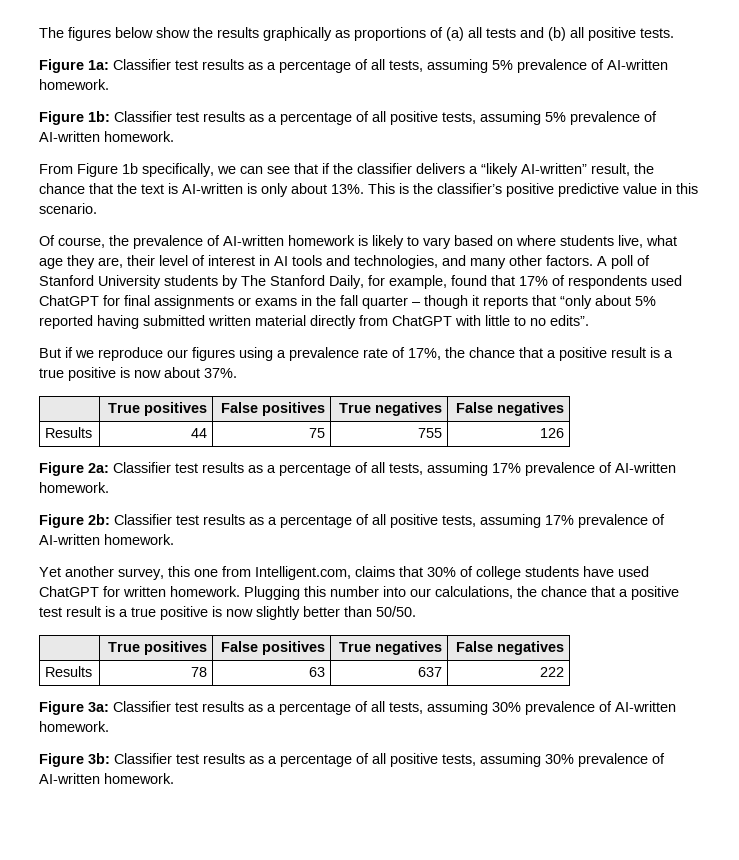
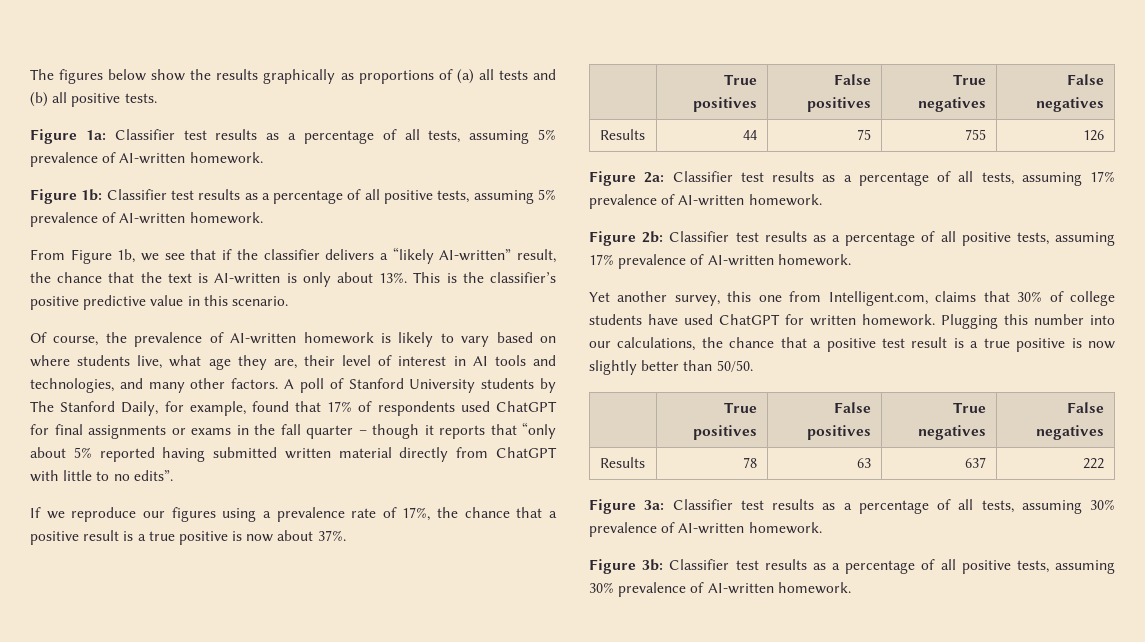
[122,163,263,177] 1b specifically, we can -> [117,249,160,263] 1b, we
[39,347,73,358] But if -> [30,507,41,518] If

